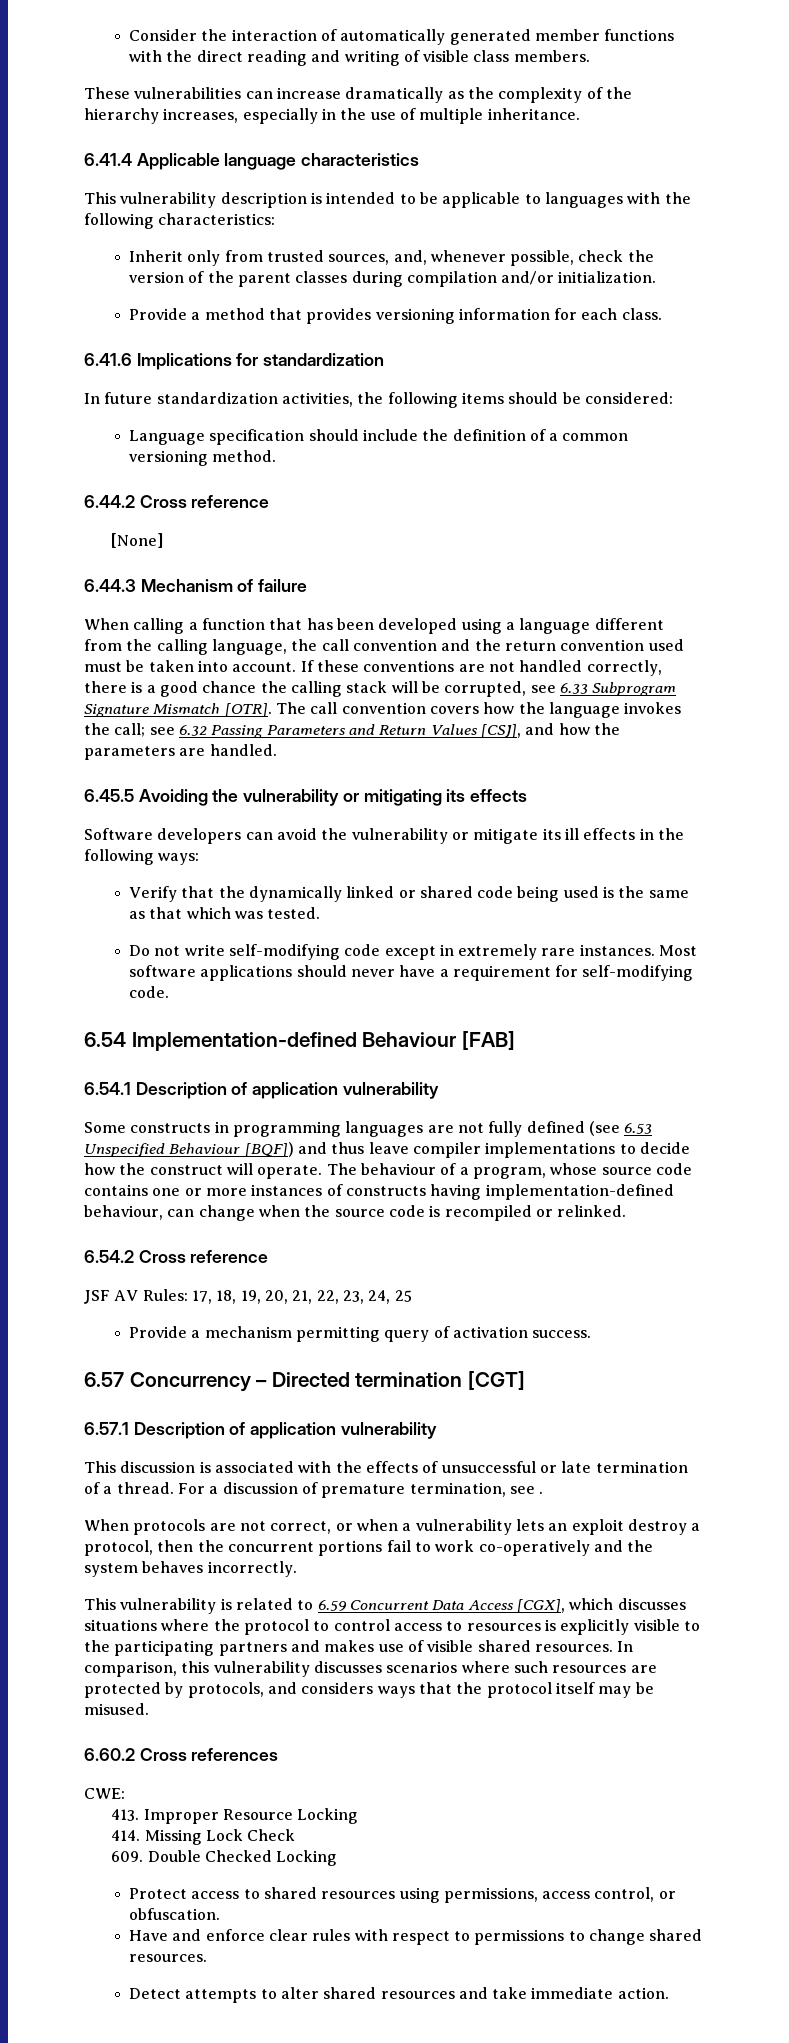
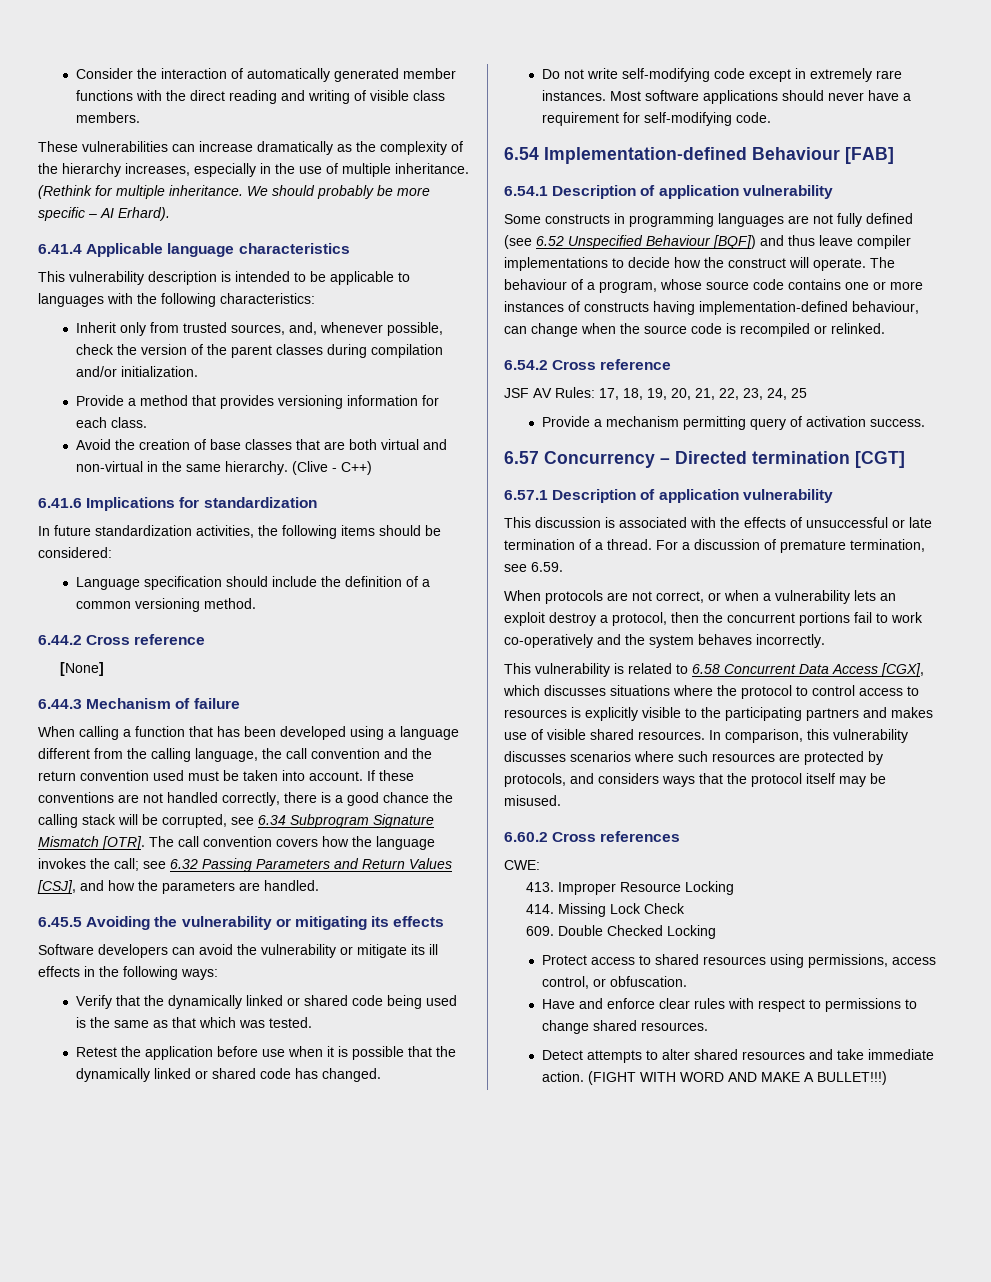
(580, 114) none -> [38,185,430,199] [38,207,170,221] (Rethink for multiple inheritance. We should probably be more specific – AI Erhard).
(662, 314) none -> [75,439,447,450] [75,461,372,475] // Avoid the creation of base classes that are both virtual and non-virtual in the same hierarchy. (Clive - C++)
[559,683,588,694] 6.33 -> [258,815,286,825] 6.34
(321, 913) none -> [75,1046,456,1060] [75,1068,381,1082] // Retest the application before use when it is possible that the dynamically linked or shared code has changed.
[624,1123,653,1134] 6.53 -> [536,236,564,246] 6.52
[539,1491,544,1494] . -> [531,562,563,572] 6.59.
[317,1600,347,1611] 6.59 -> [692,664,720,674] 6.58
(669, 1993) none -> [587,1071,887,1085] (FIGHT WITH WORD AND MAKE A BULLET!!!)

